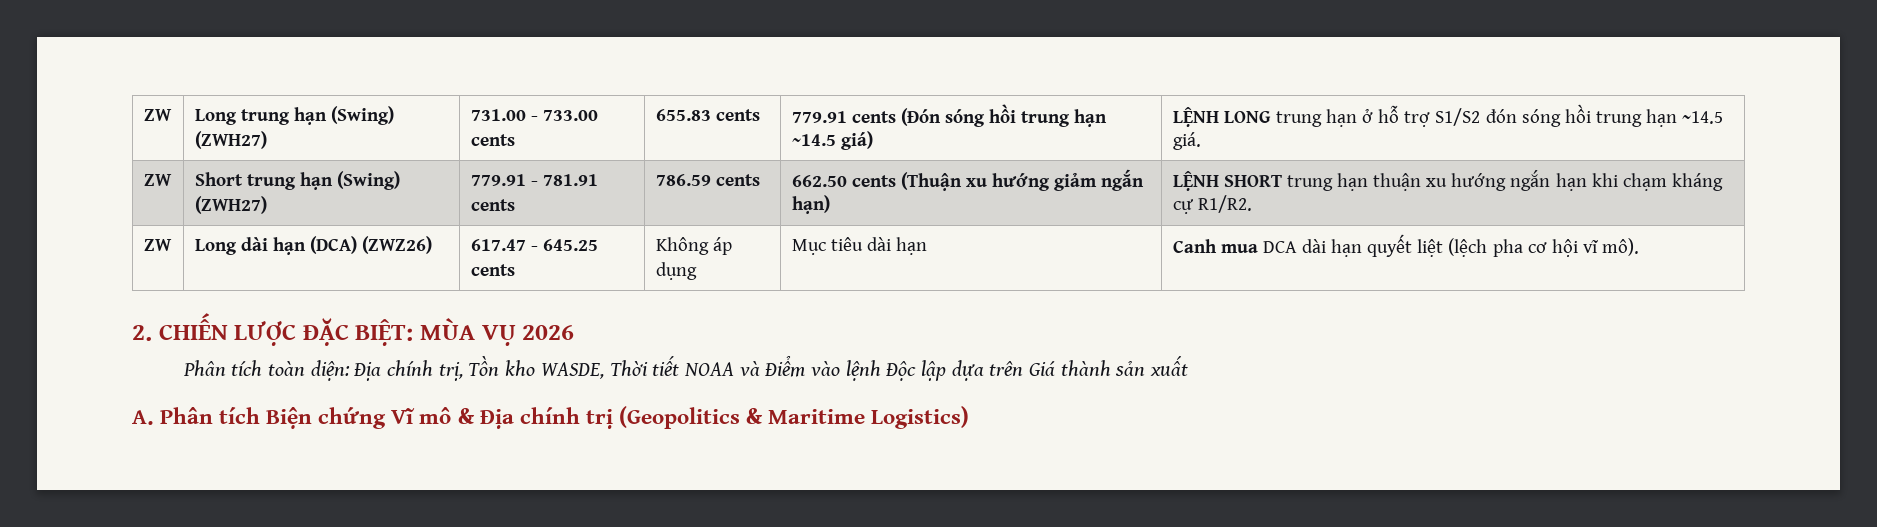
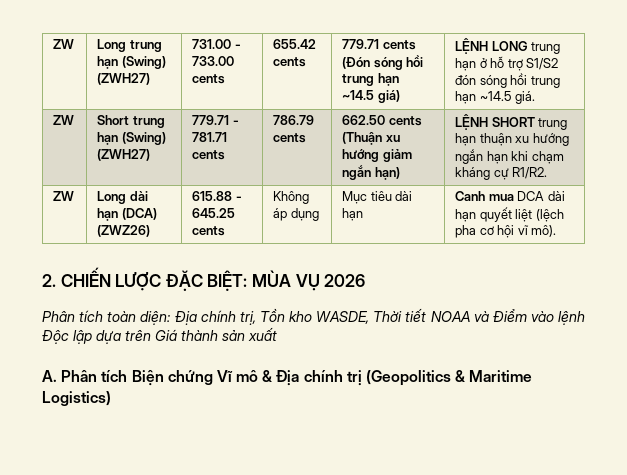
[655,109,760,121] [791,111,847,123] 655.83 cents | 779.91 -> [273,39,317,49] [273,57,307,67] [342,39,380,49] 655.42 cents | 779.71
[470,174,598,186] [470,199,515,211] [655,174,711,186] 779.91 - 781.91 cents | 786.59 -> [192,115,239,125] [192,132,228,142] [192,150,226,160] [273,115,315,125] 779.71 - 781.71 cents | 786.79
[470,239,526,251] 617.47 -> [192,191,233,201] 615.88

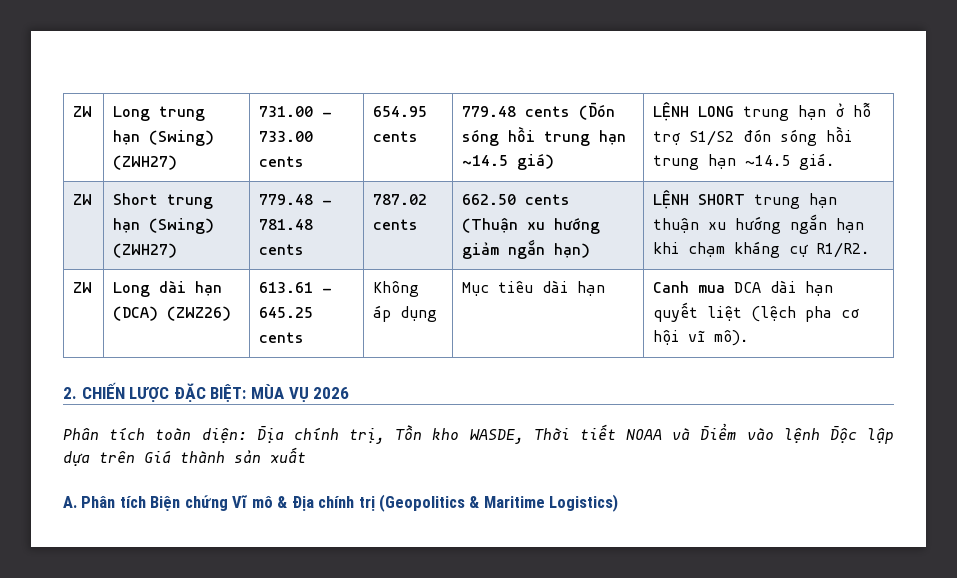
[273,39,317,49] [273,57,307,67] [342,39,380,49] 655.42 cents | 779.71 -> [373,106,428,117] [373,131,419,142] [462,106,517,117] 654.95 cents | 779.48
[192,115,239,125] [192,132,228,142] [192,150,226,160] [273,115,315,125] 779.71 - 781.71 cents | 786.79 -> [259,194,333,205] [259,219,314,230] [259,244,305,255] [373,194,428,205] 779.48 - 781.48 cents | 787.02
[192,191,233,201] 615.88 -> [259,282,314,293] 613.61

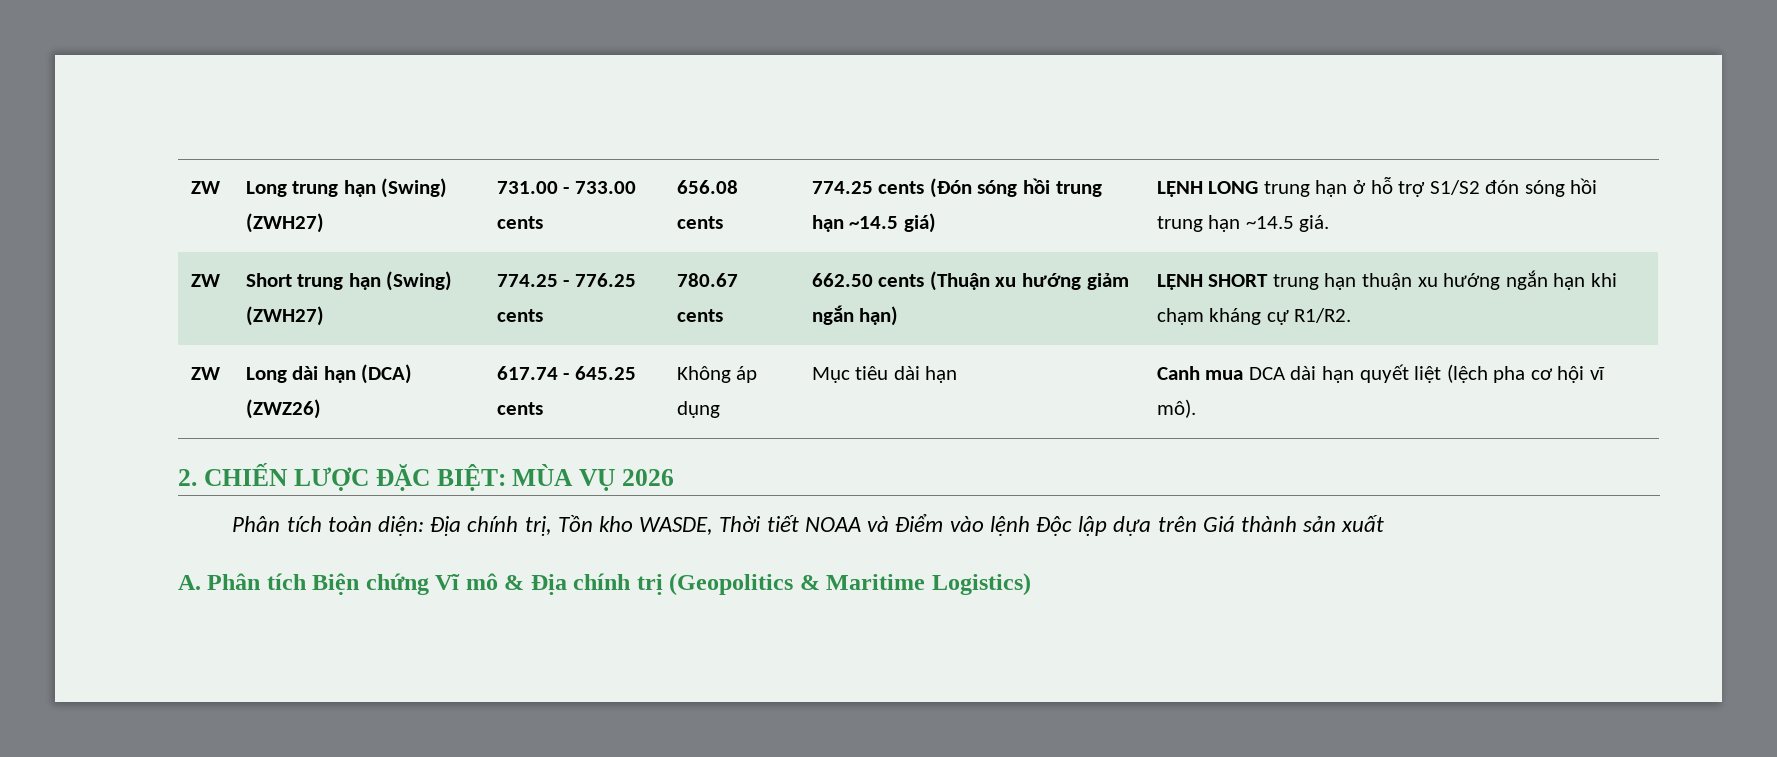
[373,106,428,117] [373,131,419,142] [462,106,517,117] 654.95 cents | 779.48 -> [676,180,738,194] [676,216,723,229] [811,181,873,194] 656.08 cents | 774.25
[259,194,333,205] [259,219,314,230] [259,244,305,255] [373,194,428,205] 779.48 - 781.48 cents | 787.02 -> [496,273,636,287] [496,309,543,322] [676,273,738,287] 774.25 - 776.25 cents | 780.67
[259,282,314,293] 613.61 -> [496,366,558,380] 617.74

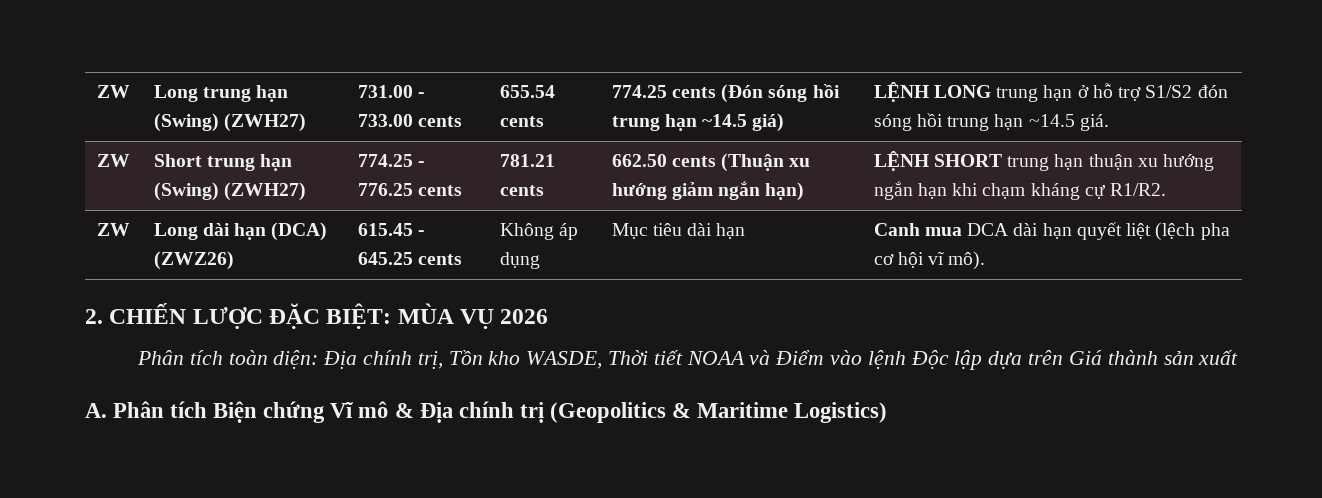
[676,180,738,194] 656.08 -> [499,85,555,98] 655.54
[676,273,738,287] 780.67 -> [499,154,555,167] 781.21
[496,366,558,380] 617.74 -> [357,223,413,236] 615.45

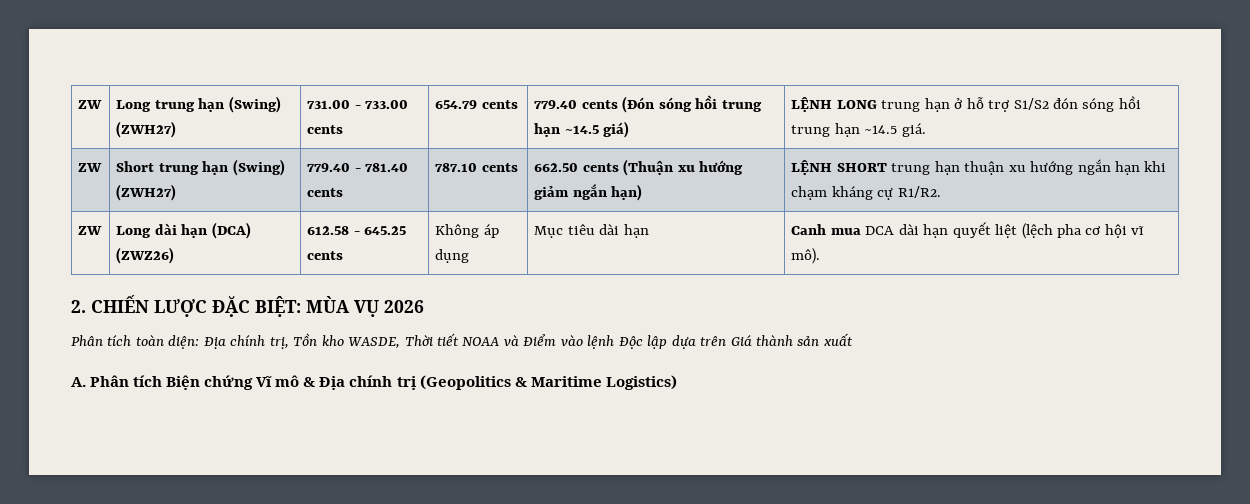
[499,85,555,98] [499,116,544,127] [611,85,667,98] 655.54 cents | 774.25 -> [435,100,518,109] [534,100,578,109] 654.79 cents | 779.40
[357,154,425,167] [357,183,462,196] [499,154,555,167] 774.25 - 776.25 cents | 781.21 -> [307,163,409,172] [307,188,344,197] [435,163,478,172] 779.40 - 781.40 cents | 787.10
[357,223,413,236] 615.45 -> [307,226,350,235] 612.58

